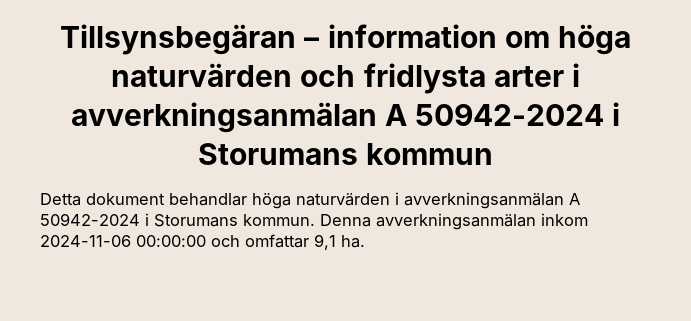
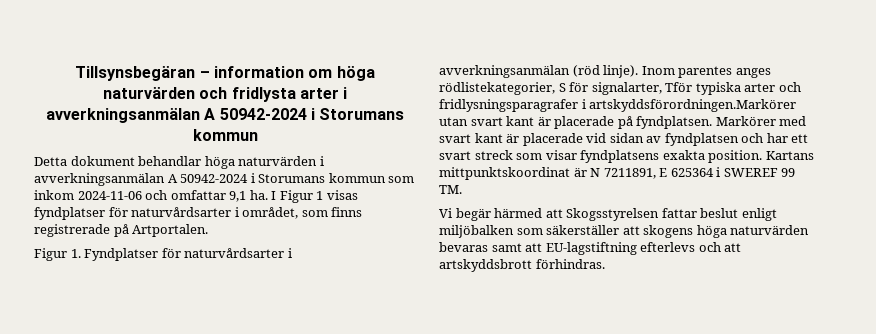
[243,213,536,230] kommun. Denna avverkningsanmälan -> [328,173,415,183] kommun som
[136,235,206,247] 00:00:00 -> (142, 195) none
(365, 241) none -> [271,190,358,203] [34,207,363,220] [34,224,209,237] [34,248,292,261] [439,65,771,78] [439,82,801,95] [439,99,797,112] [439,116,807,129] [439,133,809,146] [439,150,814,163] [439,167,796,180] [439,185,462,194] [439,208,777,221] [439,225,810,238] [439,242,742,255] [439,259,605,272] I Figur 1 visas fyndplatser för naturvårdsarter i området, som finns registrerade på Artportalen. // Figur 1. Fyndplatser för naturvårdsarter i avverkningsanmälan (röd linje). Inom parentes anges rödlistekategorier, S för signalarter, Tför typiska arter och fridlysningsparagrafer i artskyddsförordningen.Markörer utan svart kant är placerade på fyndplatsen. Markörer med svart kant är placerade vid sidan av fyndplatsen och har ett svart streck som visar fyndplatsens exakta position. Kartans mittpunktskoordinat är N 7211891, E 625364 i SWEREF 99 TM. // Vi begär härmed att Skogsstyrelsen fattar beslut enligt miljöbalken som säkerställer att skogens höga naturvärden bevaras samt att EU-lagstiftning efterlevs och att artskyddsbrott förhindras.

